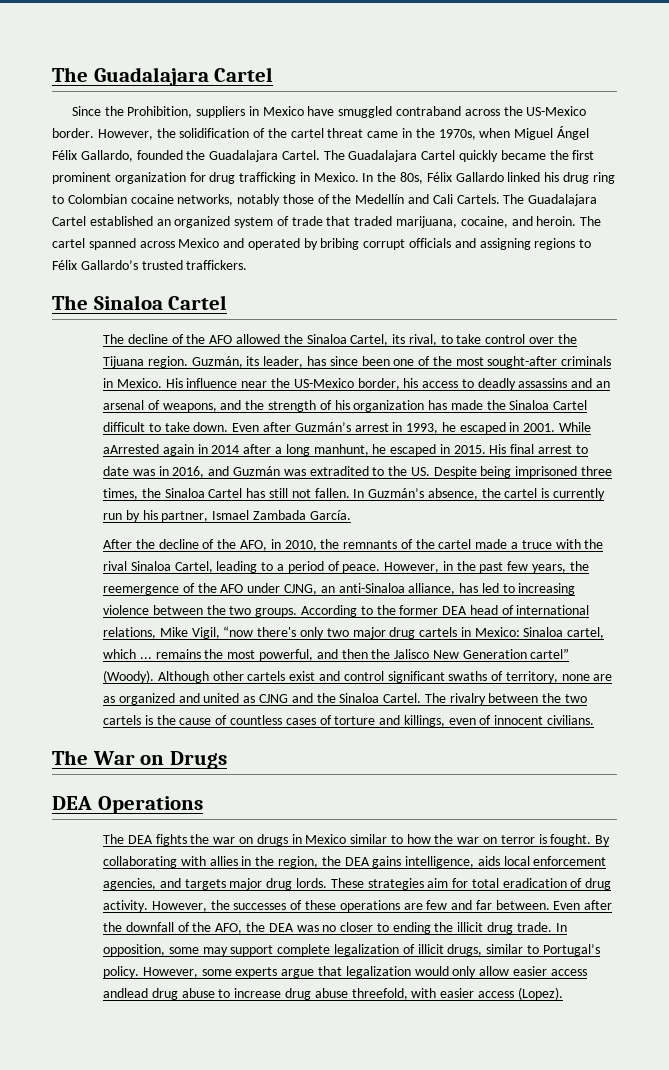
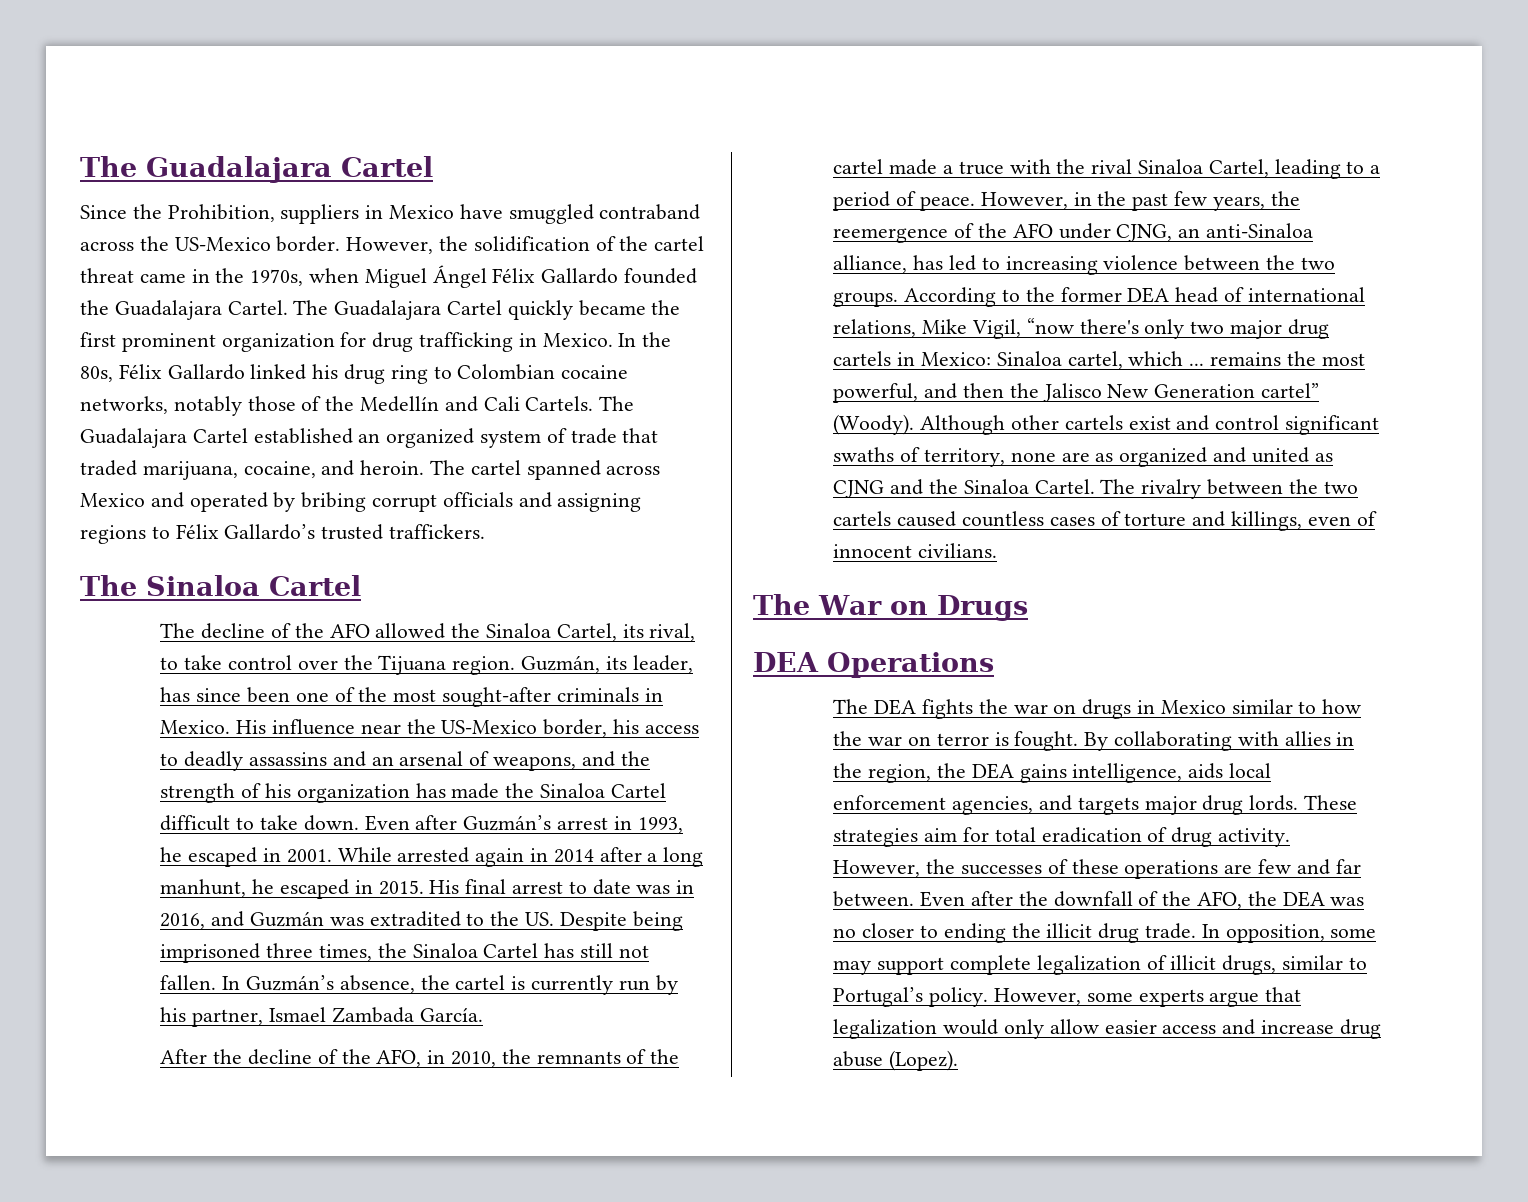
[80,150,133,162] Gallardo, -> [541,268,619,284] Gallardo
[103,444,160,454] aArrested -> [397,847,470,863] arrested
[144,715,228,725] is the cause of -> [897,511,957,527] caused
[103,988,514,1000] andlead drug abuse to increase drug abuse threefold, with easier access -> [1222,1019,1381,1039] [833,1051,884,1067] and increase drug abuse

